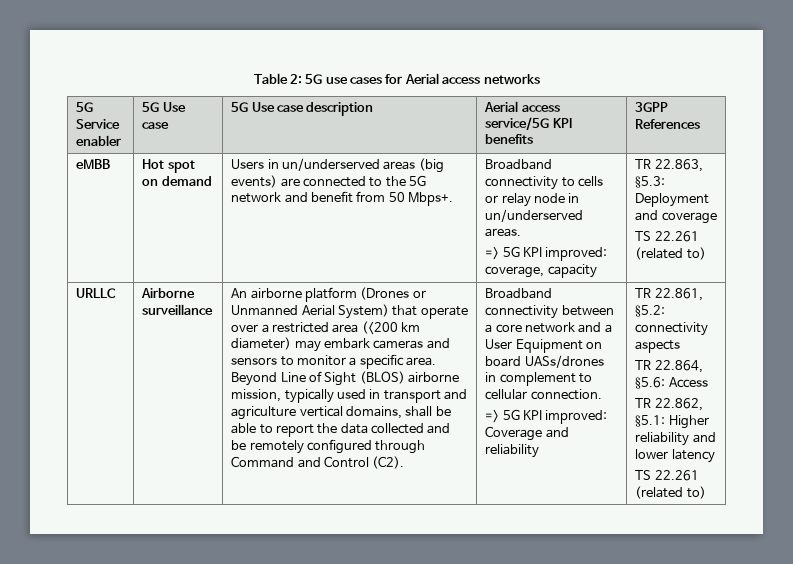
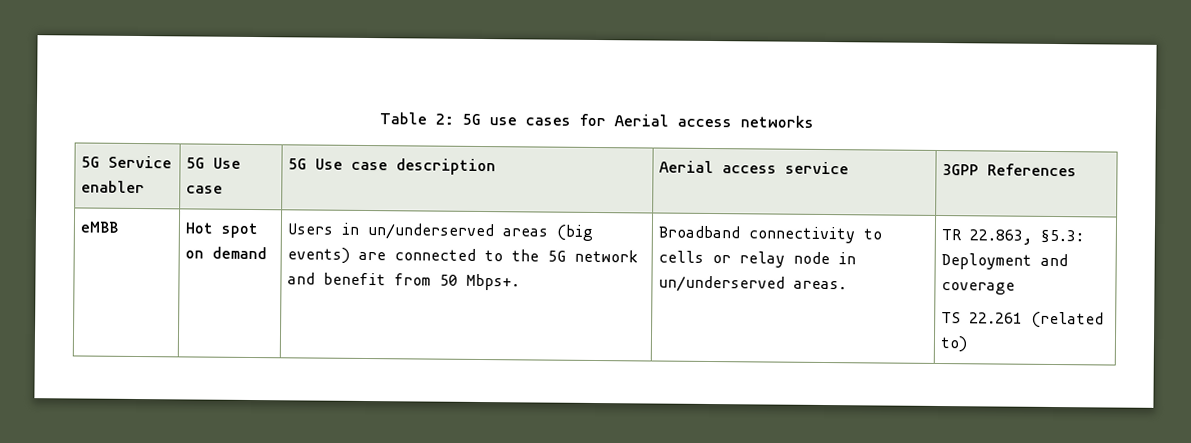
[485,117,572,131] [485,134,534,144] service/5G KPI benefits -> [784,161,849,175] service
[485,246,608,261] [485,264,597,278] // => 5G KPI improved: coverage, capacity -> (847, 285) none
[76,288,117,298] [141,288,196,298] [142,304,214,315] [231,287,426,302] [231,304,468,319] [231,321,421,335] [231,337,450,352] [231,354,437,369] [231,371,460,386] [231,389,468,403] [231,406,451,420] [231,423,451,437] [231,439,426,454] [231,456,405,469] [485,288,553,299] [485,305,614,319] [485,322,612,333] [485,339,602,353] [485,355,604,368] [485,372,592,386] [485,389,602,400] [485,409,608,424] [485,426,569,441] [485,444,540,458] [635,288,703,301] [635,305,666,317] [635,322,709,336] [635,340,681,353] [635,360,703,373] [635,377,708,389] [635,398,703,411] [635,415,709,429] [635,432,716,446] [635,449,715,463] [635,470,699,481] [635,486,706,499] // URLLC | Airborne surveillance | An airborne platform (Drones or Unmanned Aerial System) that operate over a restricted area (<200 km diameter) may embark cameras and sensors to monitor a specific area. Beyond Line of Sight (BLOS) airborne mission, typically used in transport and agriculture vertical domains, shall be able to report the data collected and be remotely configured through Command and Control (C2). | Broadband connectivity between a core network and a User Equipment on board UASs/drones in complement to cellular connection. // => 5G KPI improved: Coverage and reliability | TR 22.861, §5.2: connectivity aspects // TR 22.864, §5.6: Access // TR 22.862, §5.1: Higher reliability and lower latency // TS 22.261 (related to) -> (968, 344) none

